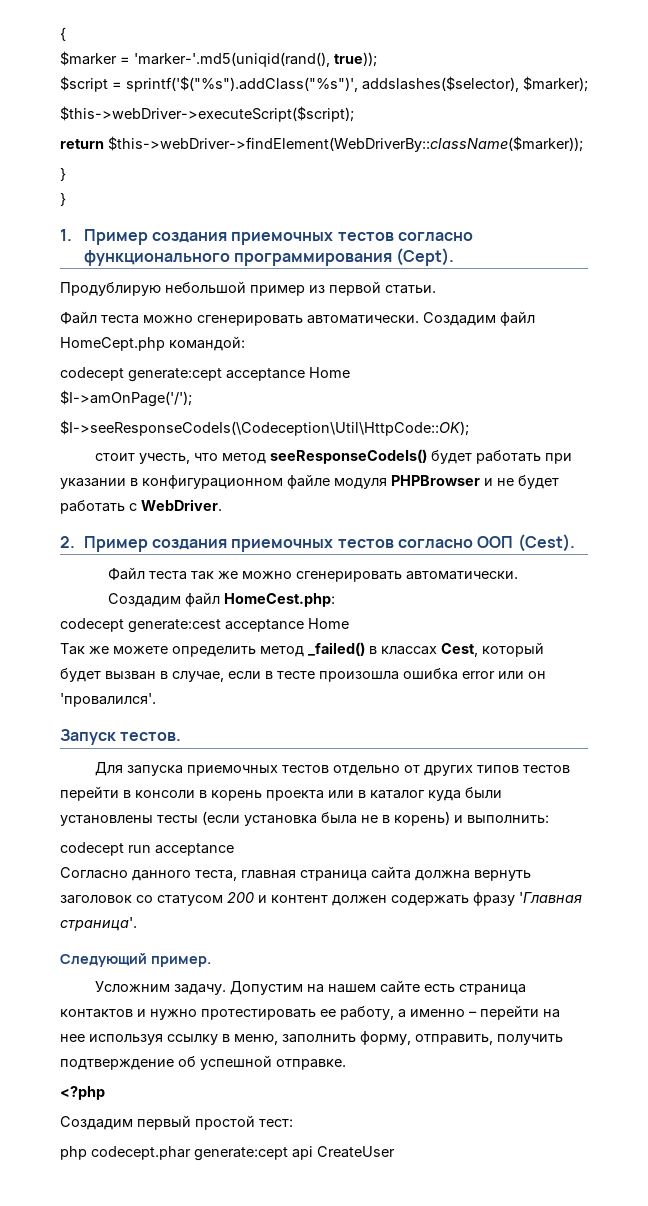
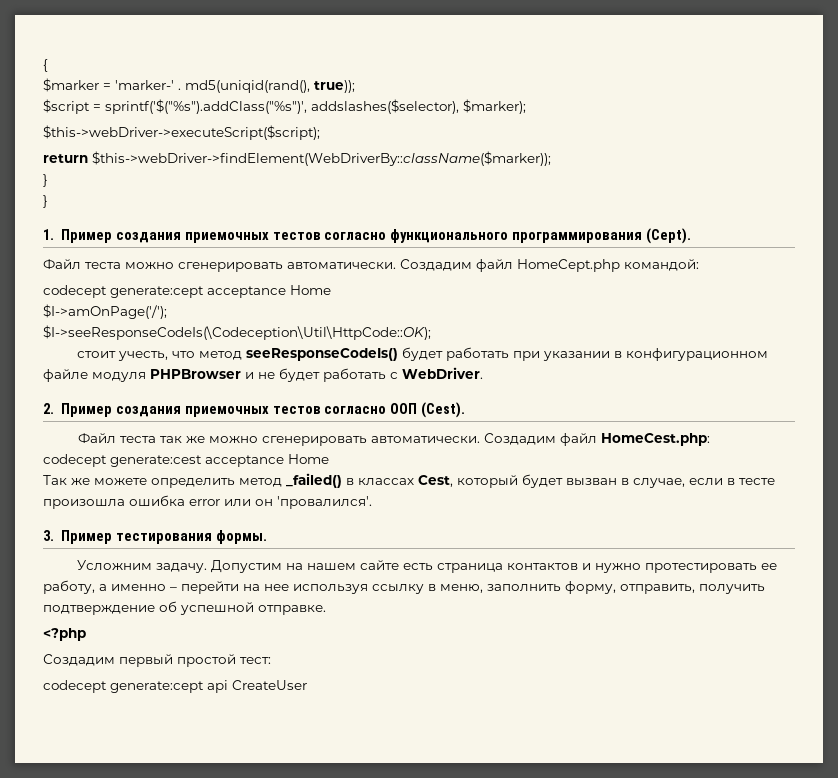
[134,52,330,67] 'marker-'.md5(uniqid(rand(), -> [115,80,310,93] 'marker-' . md5(uniqid(rand(),
[60,281,436,296] // Продублирую небольшой пример из первой статьи. -> (692, 236) none
[60,729,182,745] [94,762,570,776] [60,786,502,801] [60,811,549,826] [60,842,234,856] [60,866,531,881] [60,892,582,906] [60,917,137,931] [60,953,211,967] Запуск тестов. // Для запуска приемочных тестов отдельно от других типов тестов перейти в консоли в корень проекта или в каталог куда были установлены тесты (если установка была не в корень) и выполнить: // codecept run acceptance // Согласно данного теста, главная страница сайта должна вернуть заголовок со статусом 200 и контент должен содержать фразу 'Главная страница'. // Следующий пример. -> [43,530,267,544] 3. Пример тестирования формы.
[60,1146,191,1160] php codecept.phar -> [43,680,107,693] codecept

